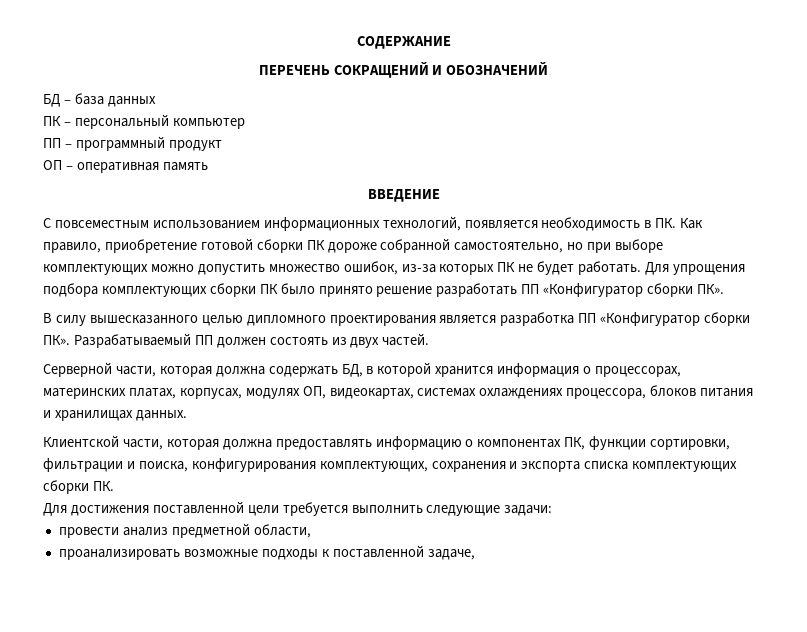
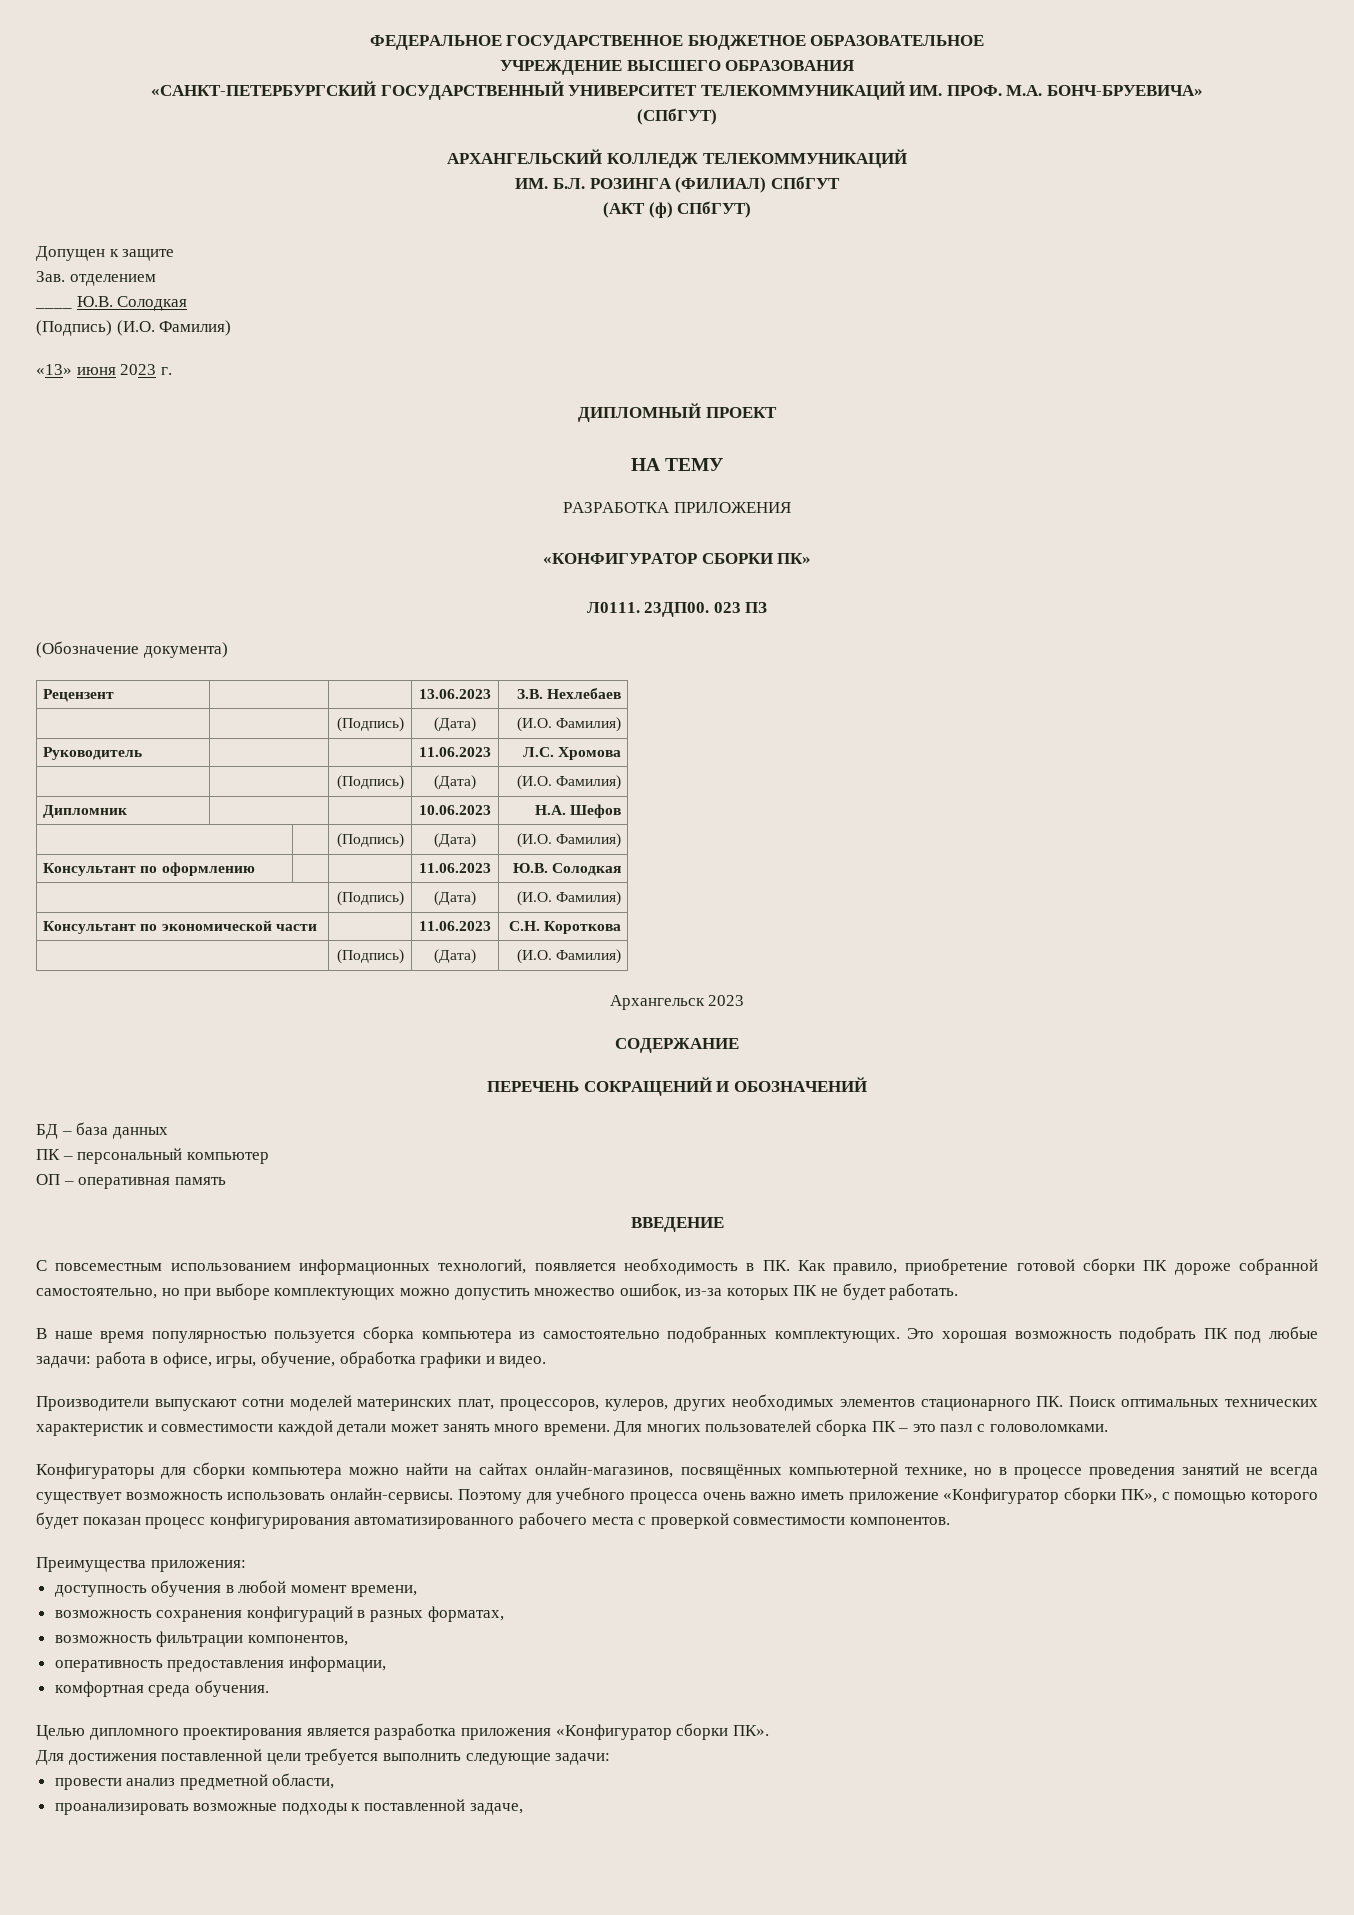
(356, 42) none -> [369,35,985,50] [499,60,855,75] [150,81,1204,100] [637,108,717,125] [447,149,907,168] [515,176,840,193] [602,201,752,218] [36,246,175,261] [36,271,156,286] [35,307,72,309] [76,296,188,311] [36,320,232,336] [36,364,172,375] [578,403,777,422] [630,458,724,471] [563,502,791,513] [542,553,812,564] [586,602,768,617] [36,641,228,658] [43,689,115,702] [419,689,491,699] [516,688,621,699] [336,717,404,732] [434,717,476,732] [516,717,621,732] [43,747,143,760] [419,747,491,757] [522,747,621,760] [336,775,404,790] [434,775,476,790] [516,775,621,790] [43,805,128,818] [419,805,491,815] [534,804,621,818] [336,833,404,848] [434,833,476,848] [516,833,621,848] [43,862,255,876] [419,863,491,873] [512,863,621,876] [336,891,404,906] [434,891,476,906] [516,891,621,906] [43,920,317,934] [419,921,491,931] [508,921,621,934] [336,949,404,964] [434,949,476,964] [516,949,621,964] [609,995,745,1010] ФЕДЕРАЛЬНОЕ ГОСУДАРСТВЕННОЕ БЮДЖЕТНОЕ ОБРАЗОВАТЕЛЬНОЕ // УЧРЕЖДЕНИЕ ВЫСШЕГО ОБРАЗОВАНИЯ // «САНКТ-ПЕТЕРБУРГСКИЙ ГОСУДАРСТВЕННЫЙ УНИВЕРСИТЕТ ТЕЛЕКОММУНИКАЦИЙ ИМ. ПРОФ. М.А. БОНЧ-БРУЕВИЧА» // (СПбГУТ) // АРХАНГЕЛЬСКИЙ КОЛЛЕДЖ ТЕЛЕКОММУНИКАЦИЙ // ИМ. Б.Л. РОЗИНГА (ФИЛИАЛ) СПбГУТ // (АКТ (ф) СПбГУТ) // Допущен к защите // Зав. отделением // ____ Ю.В. Солодкая // (Подпись) (И.О. Фамилия) // «13» июня 2023 г. // ДИПЛОМНЫЙ ПРОЕКТ // НА ТЕМУ // РАЗРАБОТКА ПРИЛОЖЕНИЯ // «КОНФИГУРАТОР СБОРКИ ПК» // Л0111. 23ДП00. 023 ПЗ // (Обозначение документа) // Рецензент | | | 13.06.2023 | З.В. Нехлебаев // | | (Подпись) | (Дата) | (И.О. Фамилия) // Руководитель | | | 11.06.2023 | Л.С. Хромова // | | (Подпись) | (Дата) | (И.О. Фамилия) // Дипломник | | | 10.06.2023 | Н.А. Шефов // | | (Подпись) | (Дата) | (И.О. Фамилия) // Консультант по оформлению | | | 11.06.2023 | Ю.В. Солодкая // | (Подпись) | (Дата) | (И.О. Фамилия) // Консультант по экономической части | | 11.06.2023 | С.Н. Короткова // | (Подпись) | (Дата) | (И.О. Фамилия) // Архангельск 2023 //
[43,136,222,151] // ПП – программный продукт -> (269, 1158) none
[645,262,745,275] [43,283,725,297] [43,313,243,326] Для упрощения подбора комплектующих сборки ПК было принято решение разработать ПП «Конфигуратор сборки ПК». // В силу вышесказанного целью -> [36,1326,1318,1343] [36,1351,547,1368] [36,1394,1318,1411] [36,1419,1108,1436] [36,1462,1319,1479] [36,1487,1319,1504] [36,1512,950,1529] [36,1557,246,1572] [54,1580,417,1597] [54,1606,504,1622] [54,1631,348,1647] [54,1656,386,1672] [54,1680,269,1697] [36,1725,85,1740] // В наше время популярностью пользуется сборка компьютера из самостоятельно подобранных комплектующих. Это хорошая возможность подобрать ПК под любые задачи: работа в офисе, игры, обучение, обработка графики и видео. // Производители выпускают сотни моделей материнских плат, процессоров, кулеров, других необходимых элементов стационарного ПК. Поиск оптимальных технических характеристик и совместимости каждой детали может занять много времени. Для многих пользователей сборка ПК – это пазл с головоломками. // Конфигураторы для сборки компьютера можно найти на сайтах онлайн-магазинов, посвящённых компьютерной технике, но в процессе проведения занятий не всегда существует возможность использовать онлайн-сервисы. Поэтому для учебного процесса очень важно иметь приложение «Конфигуратор сборки ПК», с помощью которого будет показан процесс конфигурирования автоматизированного рабочего места с проверкой совместимости компонентов. // Преимущества приложения: // доступность обучения в любой момент времени, // возможность сохранения конфигураций в разных форматах, // возможность фильтрации компонентов, // оперативность предоставления информации, // комфортная среда обучения. // Целью
[578,312,751,326] [43,333,430,348] [43,362,682,377] [43,385,754,399] [43,410,187,421] [43,435,731,450] [43,458,738,472] [43,480,114,494] ПП «Конфигуратор сборки ПК». Разрабатываемый ПП должен состоять из двух частей. // Серверной части, которая должна содержать БД, в которой хранится информация о процессорах, материнских платах, корпусах, модулях ОП, видеокартах, системах охлаждениях процессора, блоков питания и хранилищах данных. // Клиентской части, которая должна предоставлять информацию о компонентах ПК, функции сортировки, фильтрации и поиска, конфигурирования комплектующих, сохранения и экспорта списка комплектующих сборки ПК. -> [460,1723,769,1740] приложения «Конфигуратор сборки ПК».

